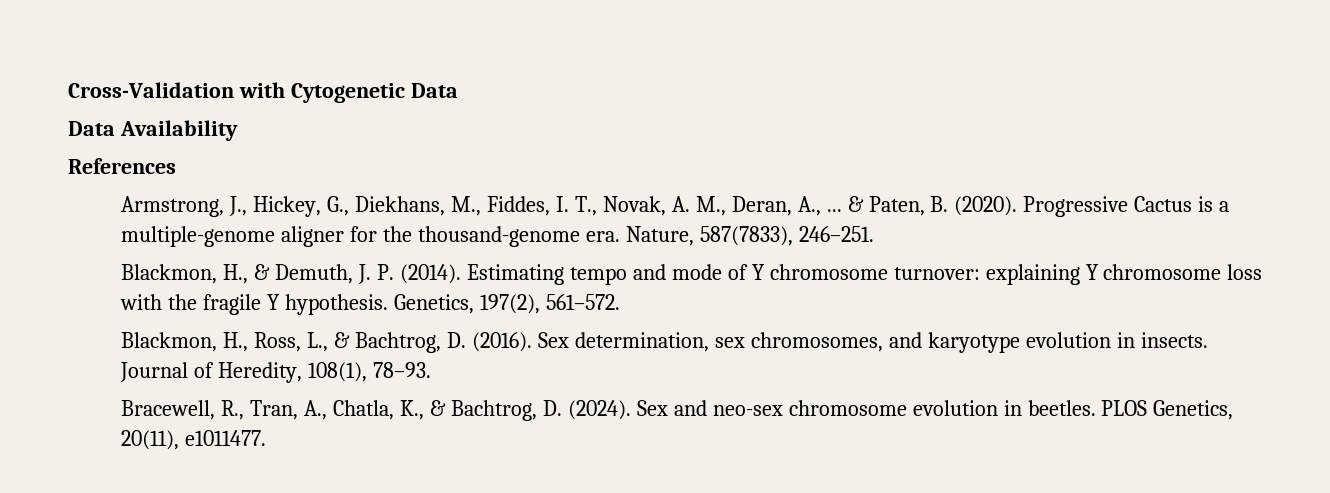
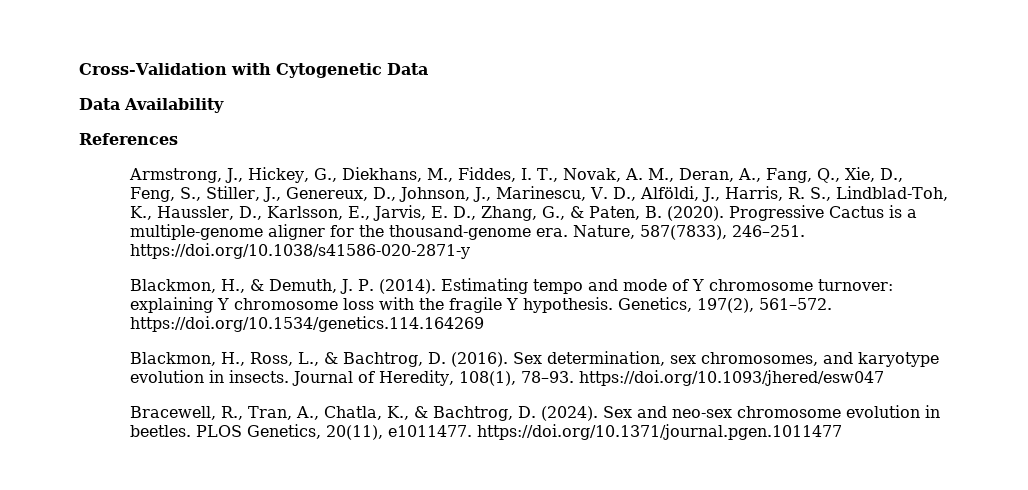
[826,209,842,212] ... -> [766,167,904,183] [130,186,949,202] [130,205,566,221] Fang, Q., Xie, D., Feng, S., Stiller, J., Genereux, D., Johnson, J., Marinescu, V. D., Alföldi, J., Harris, R. S., Lindblad-Toh, K., Haussler, D., Karlsson, E., Jarvis, E. D., Zhang, G.,
(874, 234) none -> [130,243,471,259] https://doi.org/10.1038/s41586-020-2871-y
(621, 302) none -> [130,316,485,332] https://doi.org/10.1534/genetics.114.164269
(432, 370) none -> [579,370,885,386] https://doi.org/10.1093/jhered/esw047
(267, 438) none -> [477,424,843,440] https://doi.org/10.1371/journal.pgen.1011477

